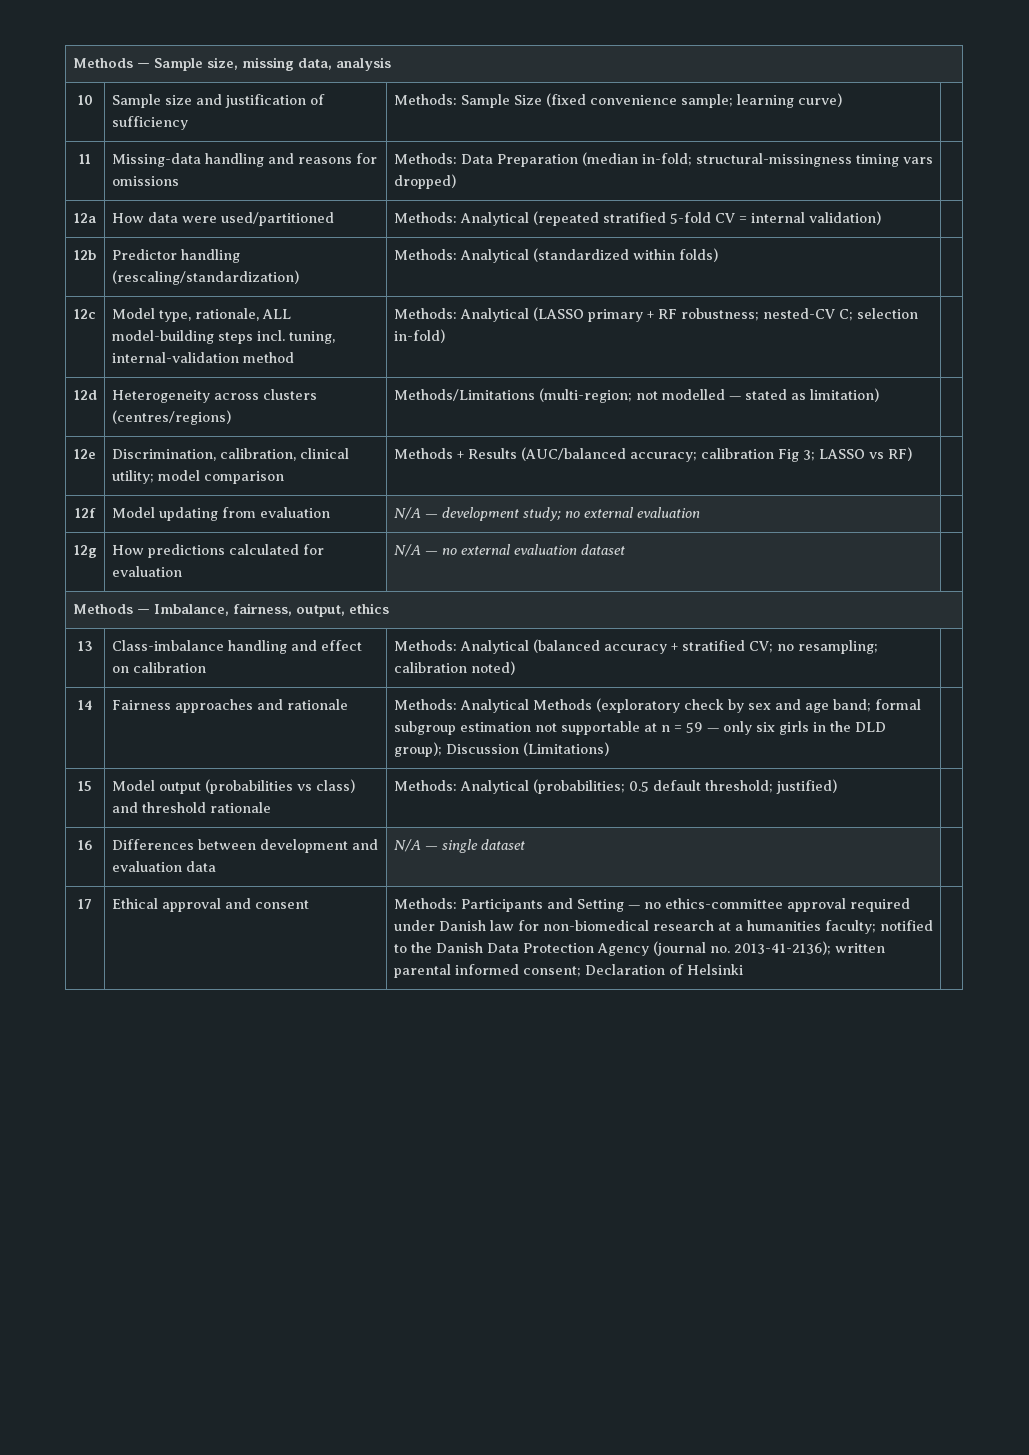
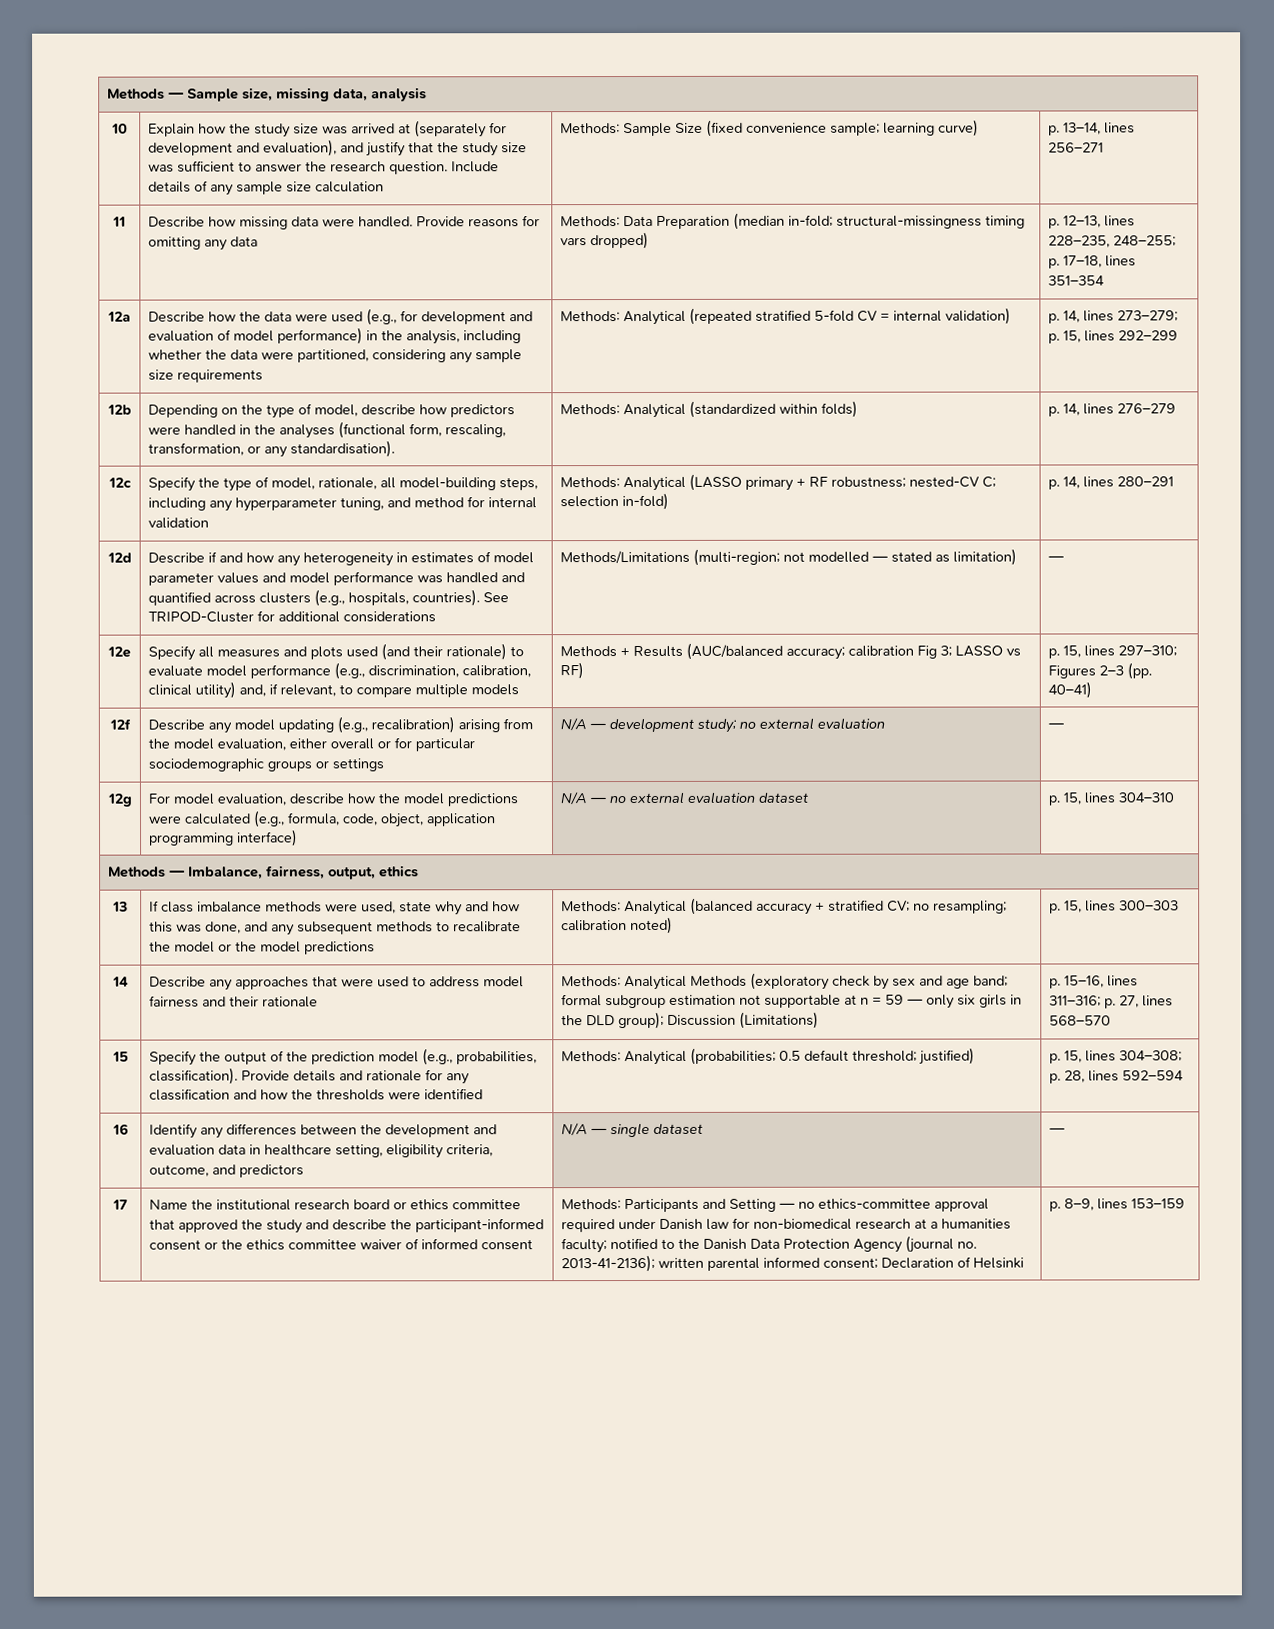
[111,94,325,108] [111,116,188,130] Sample size and justification of sufficiency -> [147,120,507,138] [147,139,527,157] [147,160,499,175] [147,180,384,196] Explain how the study size was arrived at (separately for development and evaluation), and justify that the study size was sufficient to answer the research question. Include details of any sample size calculation
[79,154,91,164] [111,153,377,167] [111,176,179,186] // 11 | Missing-data handling and reasons for omissions -> [1047,122,1135,136] [1047,142,1104,153] [112,216,126,227] [147,215,540,230] [147,236,258,251] p. 13–14, lines 256–271 // 11 | Describe how missing data were handled. Provide reasons for omitting any data
[74,213,96,223] [111,212,334,226] // 12a | How data were used/partitioned -> [1047,215,1135,229] [1047,235,1176,248] [1047,255,1136,269] [1047,275,1105,286] [107,311,131,322] [147,308,533,326] [147,327,521,345] [147,349,522,364] [147,369,263,383] p. 12–13, lines 228–235, 248–255; p. 17–18, lines 351–354 // 12a | Describe how the data were used (e.g., for development and evaluation of model performance) in the analysis, including whether the data were partitioned, considering any sample size requirements
[74,250,96,260] [111,249,240,263] [111,270,299,285] // 12b | Predictor handling (rescaling/standardization) -> [1047,310,1178,324] [1047,330,1178,344] [106,404,132,415] [147,403,515,419] [147,421,506,439] [147,440,395,458] p. 14, lines 273–279; p. 15, lines 292–299 // 12b | Depending on the type of model, describe how predictors were handled in the analyses (functional form, rescaling, transformation, or any standardisation).
[74,309,96,319] [111,308,291,322] [111,330,335,344] [111,352,294,363] // 12c | Model type, rationale, ALL model-building steps incl. tuning, internal-validation method -> [1047,403,1176,417] [107,477,132,488] [147,476,538,492] [147,496,537,512] [147,517,209,529] p. 14, lines 276–279 // 12c | Specify the type of model, rationale, all model-building steps, including any hyperparameter tuning, and method for internal validation
[73,390,97,400] [111,389,317,403] [111,410,231,425] // 12d | Heterogeneity across clusters (centres/regions) -> [1047,476,1174,490] [106,552,132,563] [147,551,534,567] [147,571,525,586] [147,589,509,607] [147,610,436,623] p. 14, lines 280–291 // 12d | Describe if and how any heterogeneity in estimates of model parameter values and model performance was handled and quantified across clusters (e.g., hospitals, countries). See TRIPOD-Cluster for additional considerations
(879, 395) none -> [1047,555,1064,562] —
[111,448,349,461] [111,470,284,484] Discrimination, calibration, clinical utility; model comparison -> [147,643,524,661] [147,662,531,680] [147,681,519,699] Specify all measures and plots used (and their rationale) to evaluate model performance (e.g., discrimination, calibration, clinical utility) and, if relevant, to compare multiple models
[75,508,96,518] [111,507,330,521] // 12f | Model updating from evaluation -> [1047,645,1177,659] [1047,662,1152,680] [1047,681,1092,699] [108,718,131,730] [147,716,533,734] [147,737,475,752] [147,758,384,772] p. 15, lines 297–310; Figures 2–3 (pp. 40–41) // 12f | Describe any model updating (e.g., recalibration) arising from the model evaluation, either overall or for particular sociodemographic groups or settings
(700, 512) none -> [1047,722,1064,729] —
[111,544,324,558] [111,566,182,577] How predictions calculated for evaluation -> [147,793,518,807] [148,810,496,828] [148,829,298,847] For model evaluation, describe how the model predictions were calculated (e.g., formula, code, object, application programming interface)
(625, 549) none -> [1047,792,1174,806] p. 15, lines 304–310
[111,640,362,654] [111,662,206,673] Class-imbalance handling and effect on calibration -> [148,900,520,916] [148,921,521,936] [148,941,375,955] If class imbalance methods were used, state why and how this was done, and any subsequent methods to recalibrate the model or the model predictions
[78,700,92,710] [111,699,283,713] // 14 | Fairness approaches and -> [1048,900,1179,914] [111,976,129,987] [148,976,524,991] [148,995,259,1008] p. 15, lines 300–303 // 14 | Describe any approaches that were used to address model fairness and their
[78,781,92,791] [111,779,355,794] [111,802,271,813] // 15 | Model output (probabilities vs class) and threshold rationale -> [1048,975,1138,989] [1048,995,1173,1009] [1048,1015,1111,1026] [111,1051,129,1062] [148,1048,537,1066] [148,1067,470,1085] [148,1088,483,1101] p. 15–16, lines 311–316; p. 27, lines 568–570 // 15 | Specify the output of the prediction model (e.g., probabilities, classification). Provide details and rationale for any classification and how the thresholds were identified
[77,840,93,850] [111,839,378,853] [111,861,216,872] // 16 | Differences between development and evaluation data -> [1048,1050,1182,1064] [1048,1070,1184,1084] [111,1123,129,1135] [148,1123,497,1139] [148,1144,493,1159] [148,1164,304,1178] p. 15, lines 304–308; p. 28, lines 592–594 // 16 | Identify any differences between the development and evaluation data in healthcare setting, eligibility criteria, outcome, and predictors
(525, 844) none -> [1048,1127,1065,1134] —
[111,898,251,912] Ethical approval and -> [148,1199,521,1211] [148,1218,544,1234] [148,1238,478,1251] Name the institutional research board or ethics committee that approved the study and describe the participant-informed consent or the ethics committee waiver of informed
(743, 969) none -> [1048,1198,1185,1212] p. 8–9, lines 153–159

